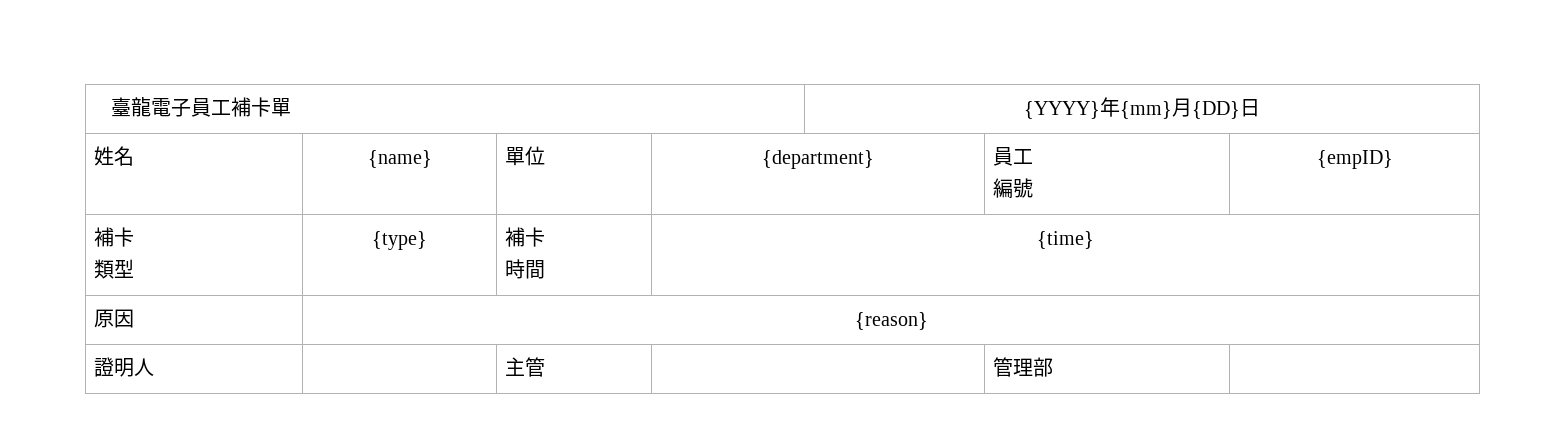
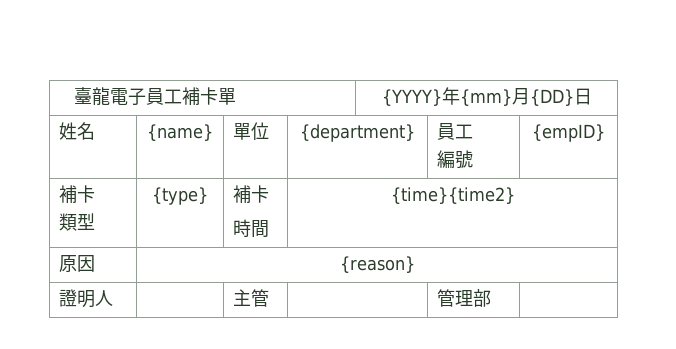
[1037,231,1094,249] {time} -> [390,187,515,204] {time}{time2}

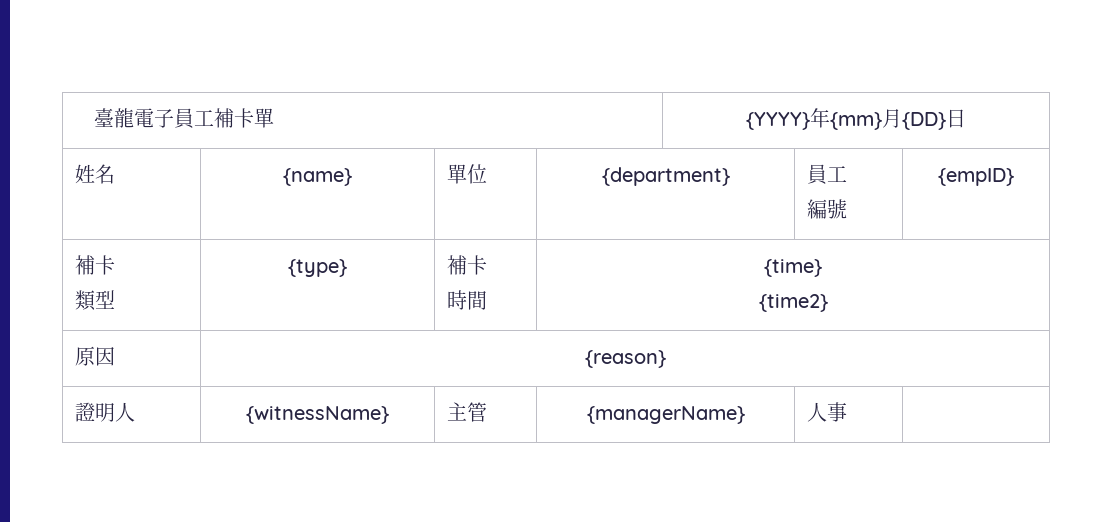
[390,187,515,204] {time}{time2} -> [764,259,822,277] [758,294,828,312] {time} // {time2}
(114, 298) none -> [246,406,389,424] {witnessName}
[437,289,492,307] | 管理部 -> [586,406,745,424] [807,402,848,422] {managerName} | 人事

